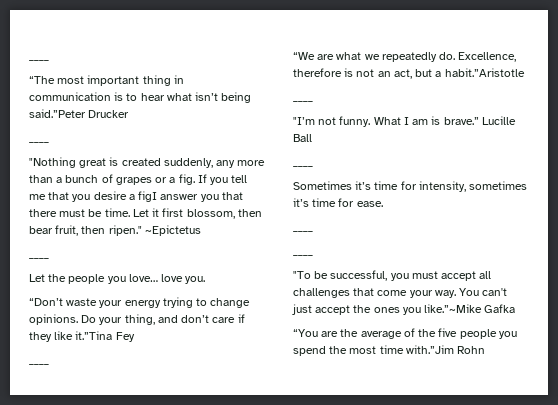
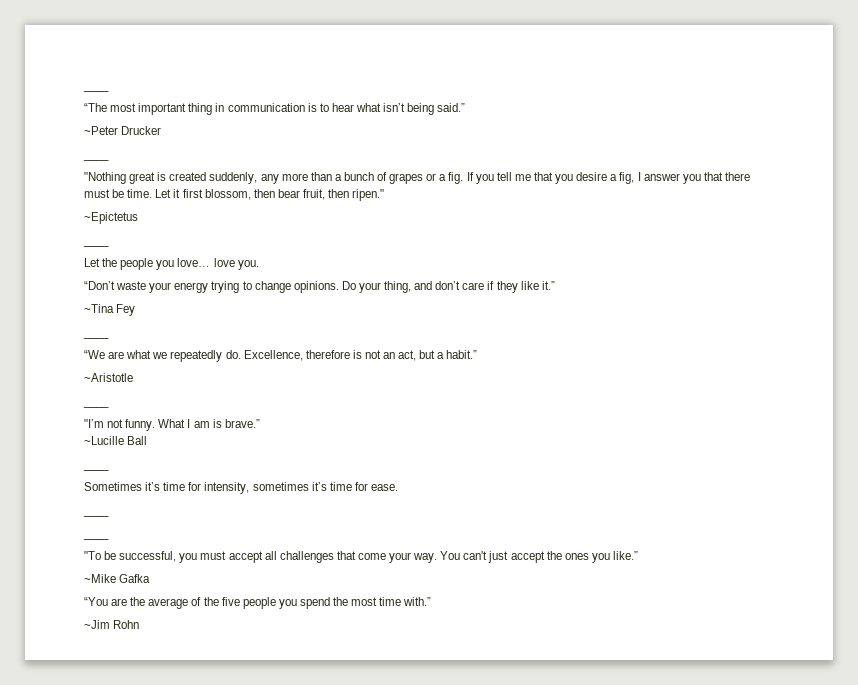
[29,109,86,118] said.”Peter -> [437,103,466,112] [84,126,118,135] said.” // ~Peter
[138,191,158,202] figI -> [619,172,641,184] fig, I
(142, 230) none -> (385, 195) //
[75,331,113,340] it.”Tina -> [541,281,555,290] [84,304,114,313] it.” // ~Tina
[444,68,525,77] habit.”Aristotle -> [446,350,478,359] [84,373,133,382] habit.” // ~Aristotle
[481,116,516,125] Lucille -> [84,436,124,445] // ~Lucille
[424,304,483,313] like.”~Mike -> [612,551,638,560] [84,574,116,583] like.” // ~Mike
[405,345,454,354] with.”Jim -> [403,597,432,606] [84,620,110,629] with.” // ~Jim

